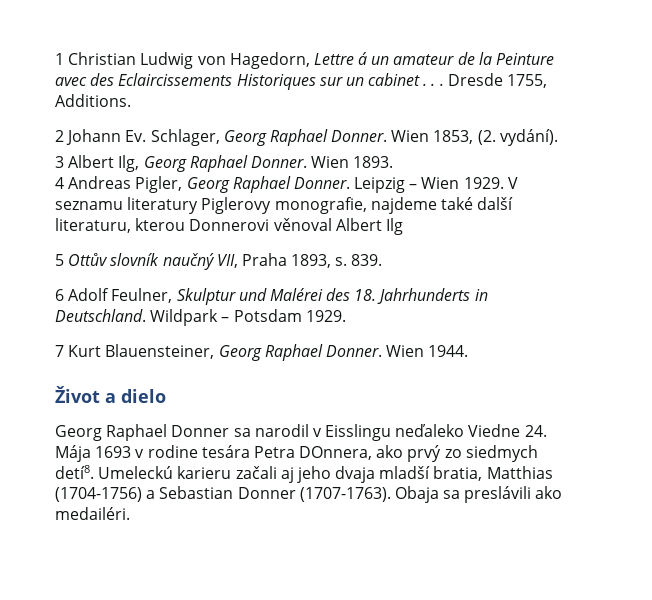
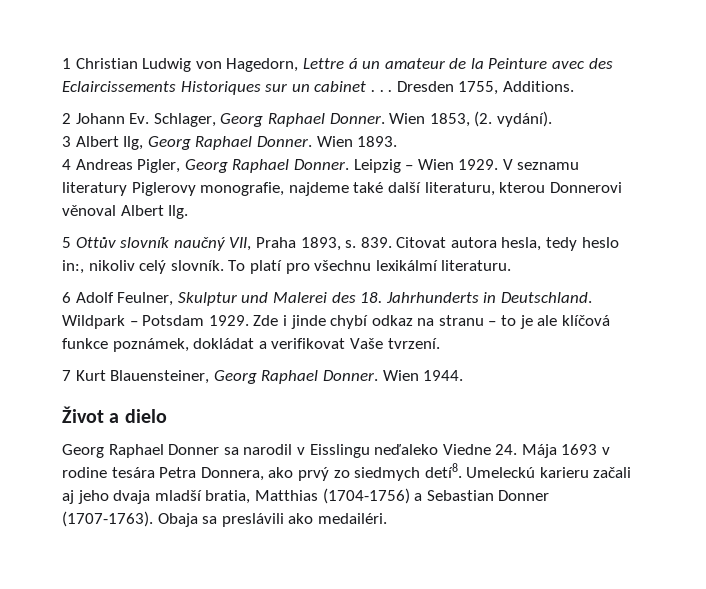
[447,73,503,86] Dresde -> [396,81,454,92] Dresden
[385,218,403,235] Ilg -> [168,205,189,219] Ilg.
(383, 260) none -> [396,237,619,251] [62,260,512,274] Citovat autora hesla, tedy heslo in:, nikoliv celý slovník. To platí pro všechnu lexikálmí literaturu.
[269,288,323,301] Malérei -> [272,292,327,303] Malerei
(346, 316) none -> [253,315,610,329] [62,338,440,352] Zde i jinde chybí odkaz na stranu – to je ale klíčová funkce poznámek, dokládat a verifikovat Vaše tvrzení.
[299,446,373,460] DOnnera, -> [200,467,264,481] Donnera,

